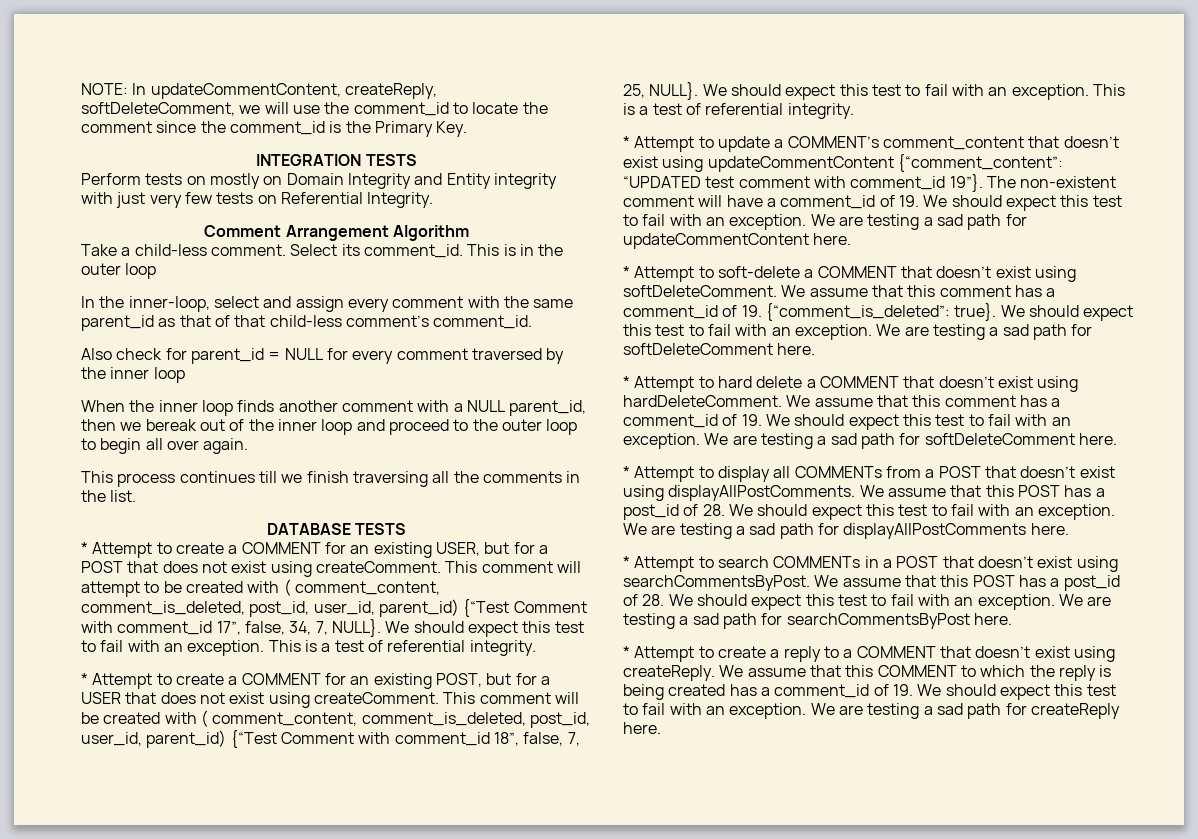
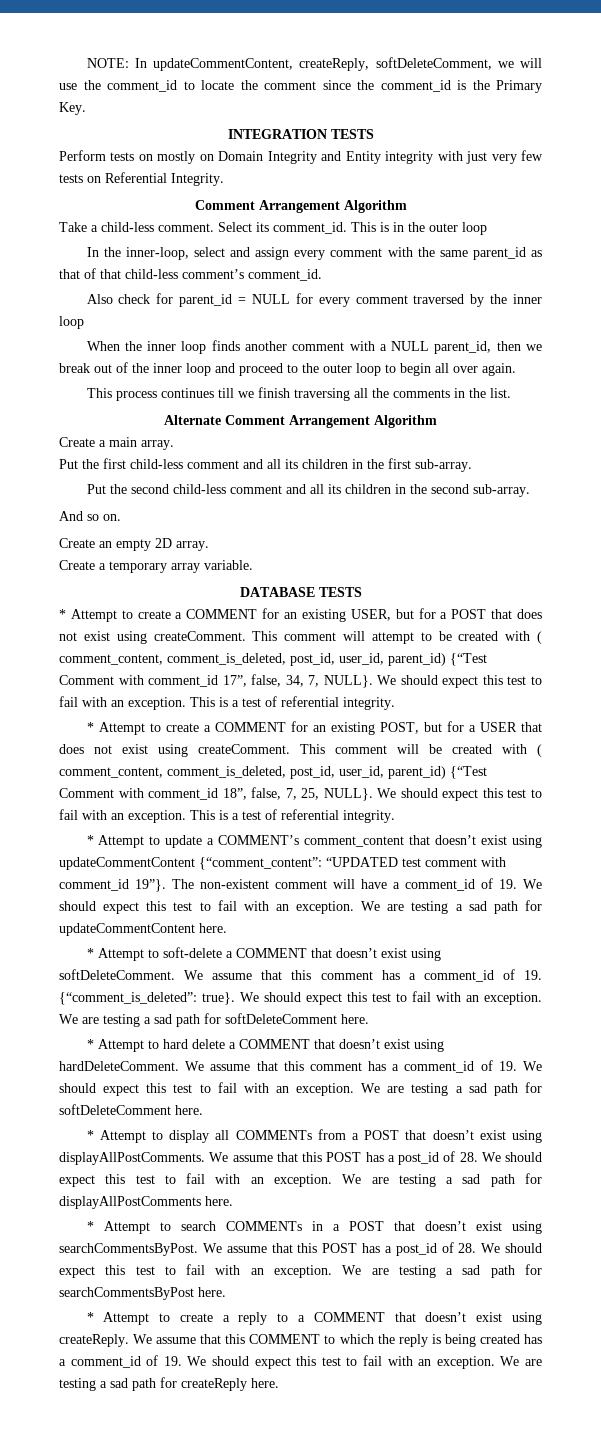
[145,419,197,431] bereak -> [59,363,90,373] break
(137, 496) none -> [164,415,437,428] [59,437,174,450] [59,458,472,472] [86,484,530,497] [59,511,121,521] [59,538,209,551] [59,560,253,573] // Alternate Comment Arrangement Algorithm // Create a main array. // Put the first child-less comment and all its children in the first sub-array. // Put the second child-less comment and all its children in the second sub-array. // And so on. // Create an empty 2D array. // Create a temporary array variable.

